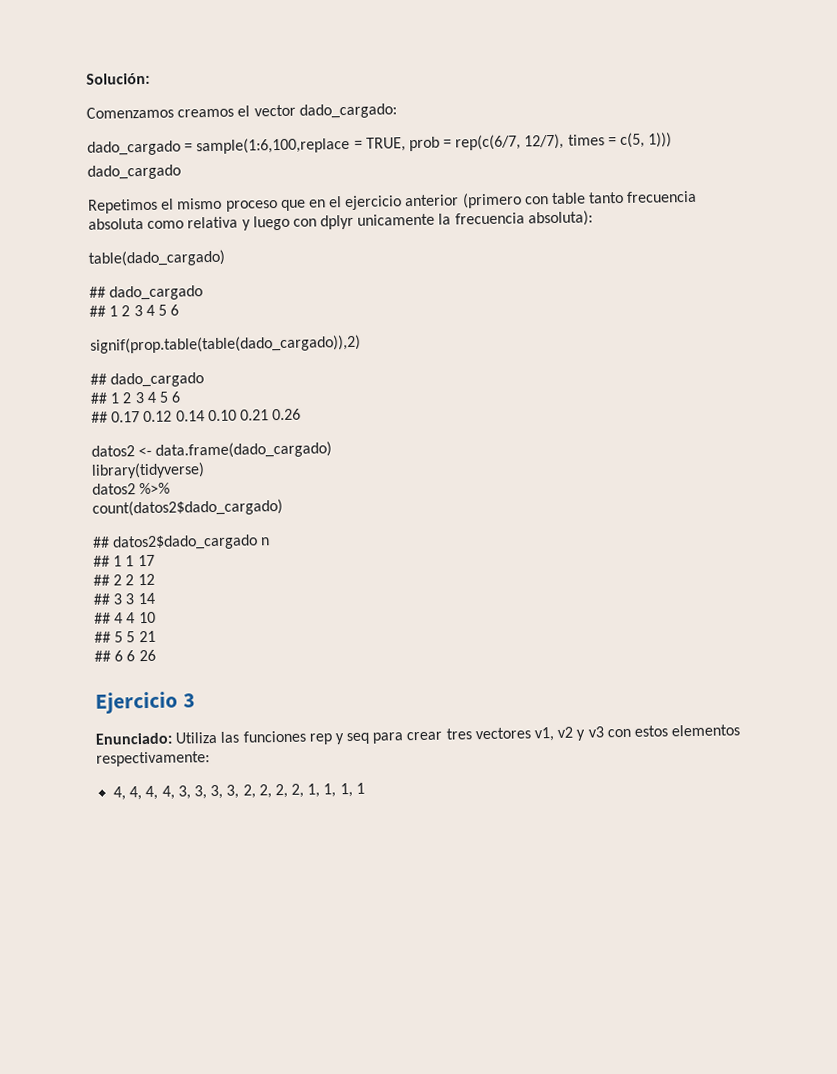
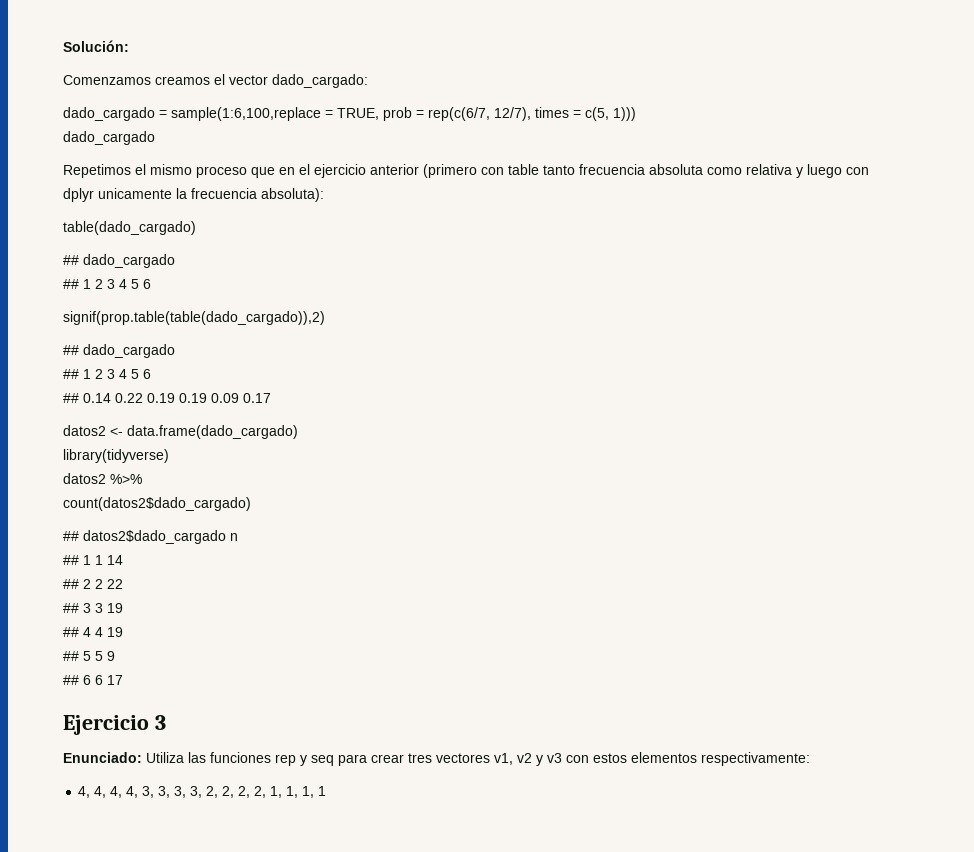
[111,408,302,423] 0.17 0.12 0.14 0.10 0.21 0.26 -> [83,393,271,403] 0.14 0.22 0.19 0.19 0.09 0.17
[137,554,155,567] 17 -> [107,555,123,565] 14
[137,573,155,586] 12 -> [107,579,123,589] 22
[137,592,155,605] 14 -> [107,603,123,613] 19
[138,611,156,624] 10 -> [107,627,123,637] 19
[138,630,156,643] 21 -> [107,651,115,661] 9
[138,649,156,662] 26 -> [107,675,123,685] 17

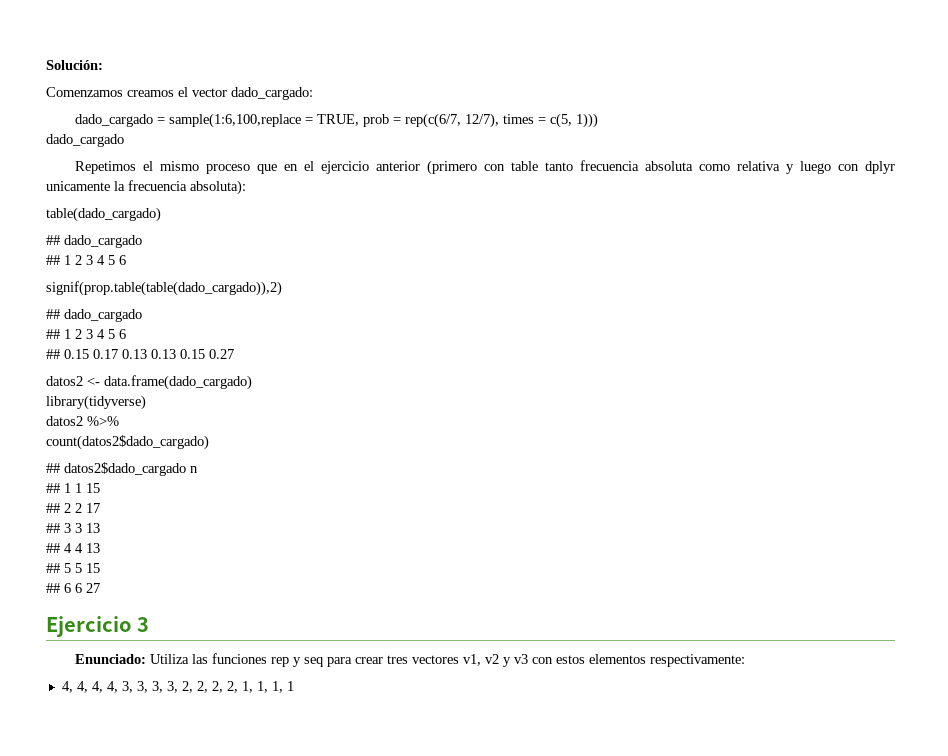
[83,393,271,403] 0.14 0.22 0.19 0.19 0.09 0.17 -> [64,349,234,359] 0.15 0.17 0.13 0.13 0.15 0.27
[107,555,123,565] 14 -> [86,483,100,493] 15
[107,579,123,589] 22 -> [86,503,100,513] 17
[107,603,123,613] 19 -> [86,523,100,533] 13
[107,627,123,637] 19 -> [86,543,100,553] 13
[107,651,115,661] 9 -> [86,563,100,573] 15
[107,675,123,685] 17 -> [86,583,100,593] 27

